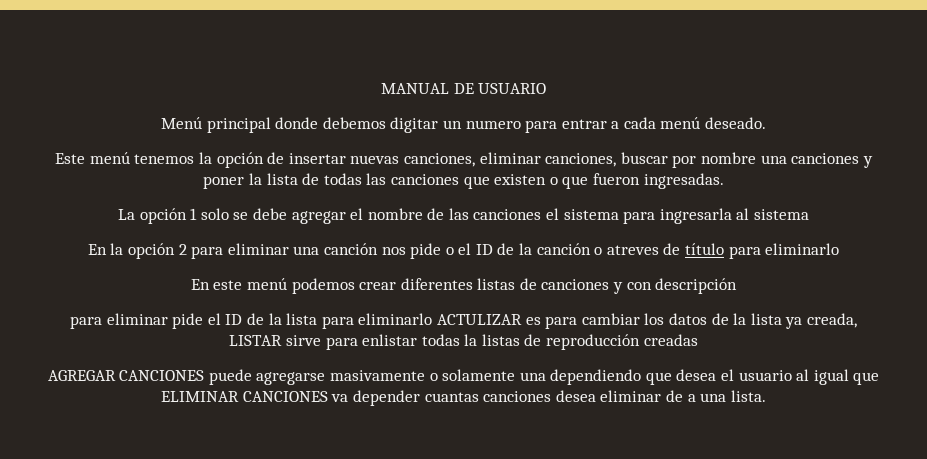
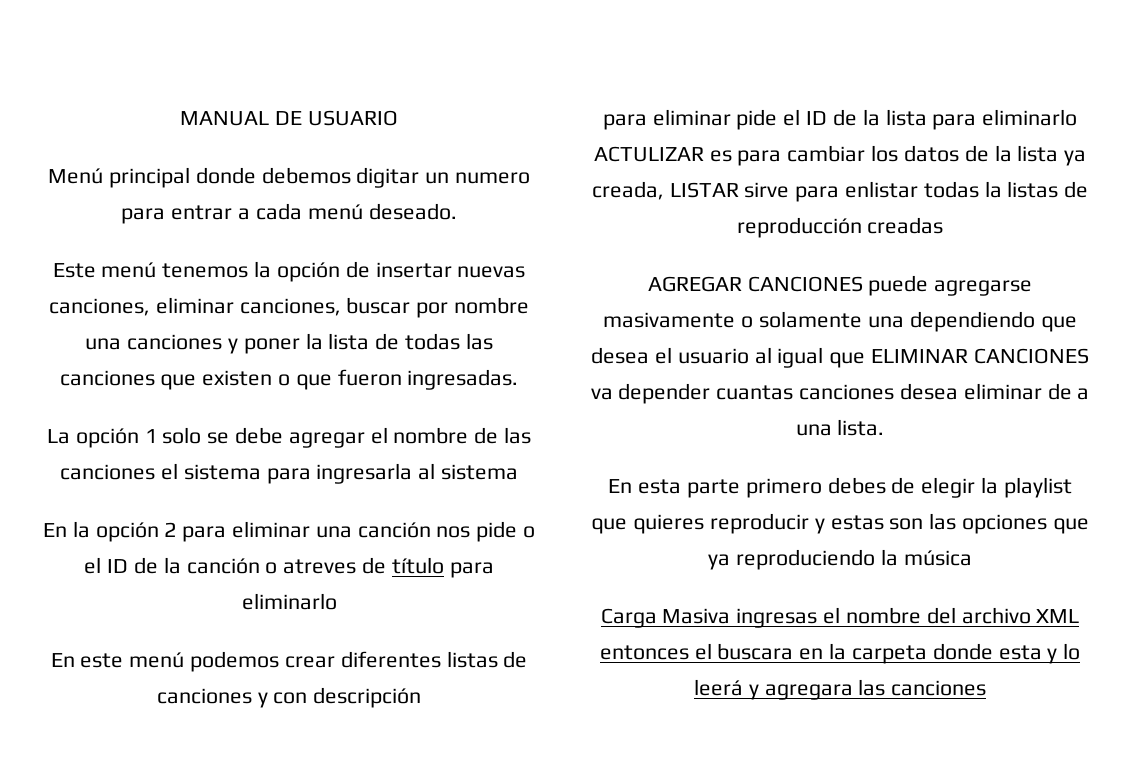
(766, 396) none -> [608,477,1072,498] [591,513,1089,534] [708,549,972,570] [600,607,1080,628] [599,643,1081,664] [693,679,987,700] // En esta parte primero debes de elegir la playlist que quieres reproducir y estas son las opciones que ya reproduciendo la música // Carga Masiva ingresas el nombre del archivo XML entonces el buscara en la carpeta donde esta y lo leerá y agregara las canciones

